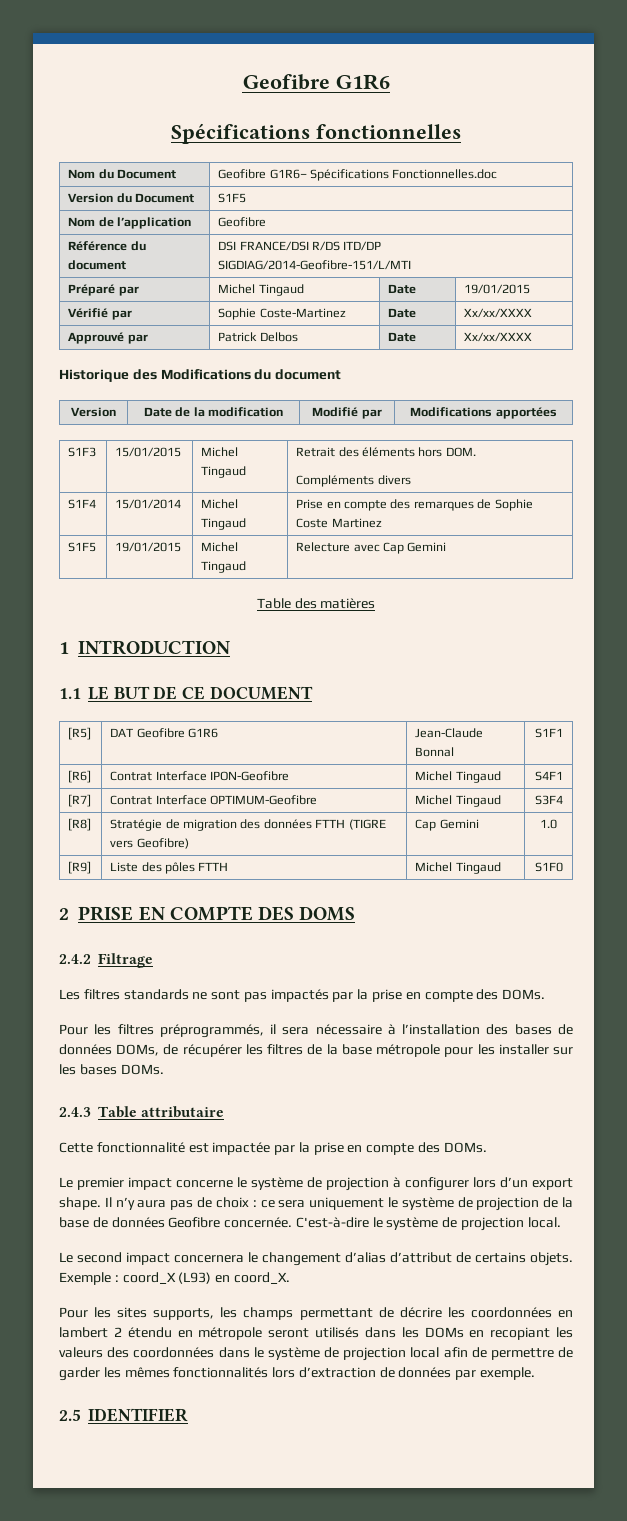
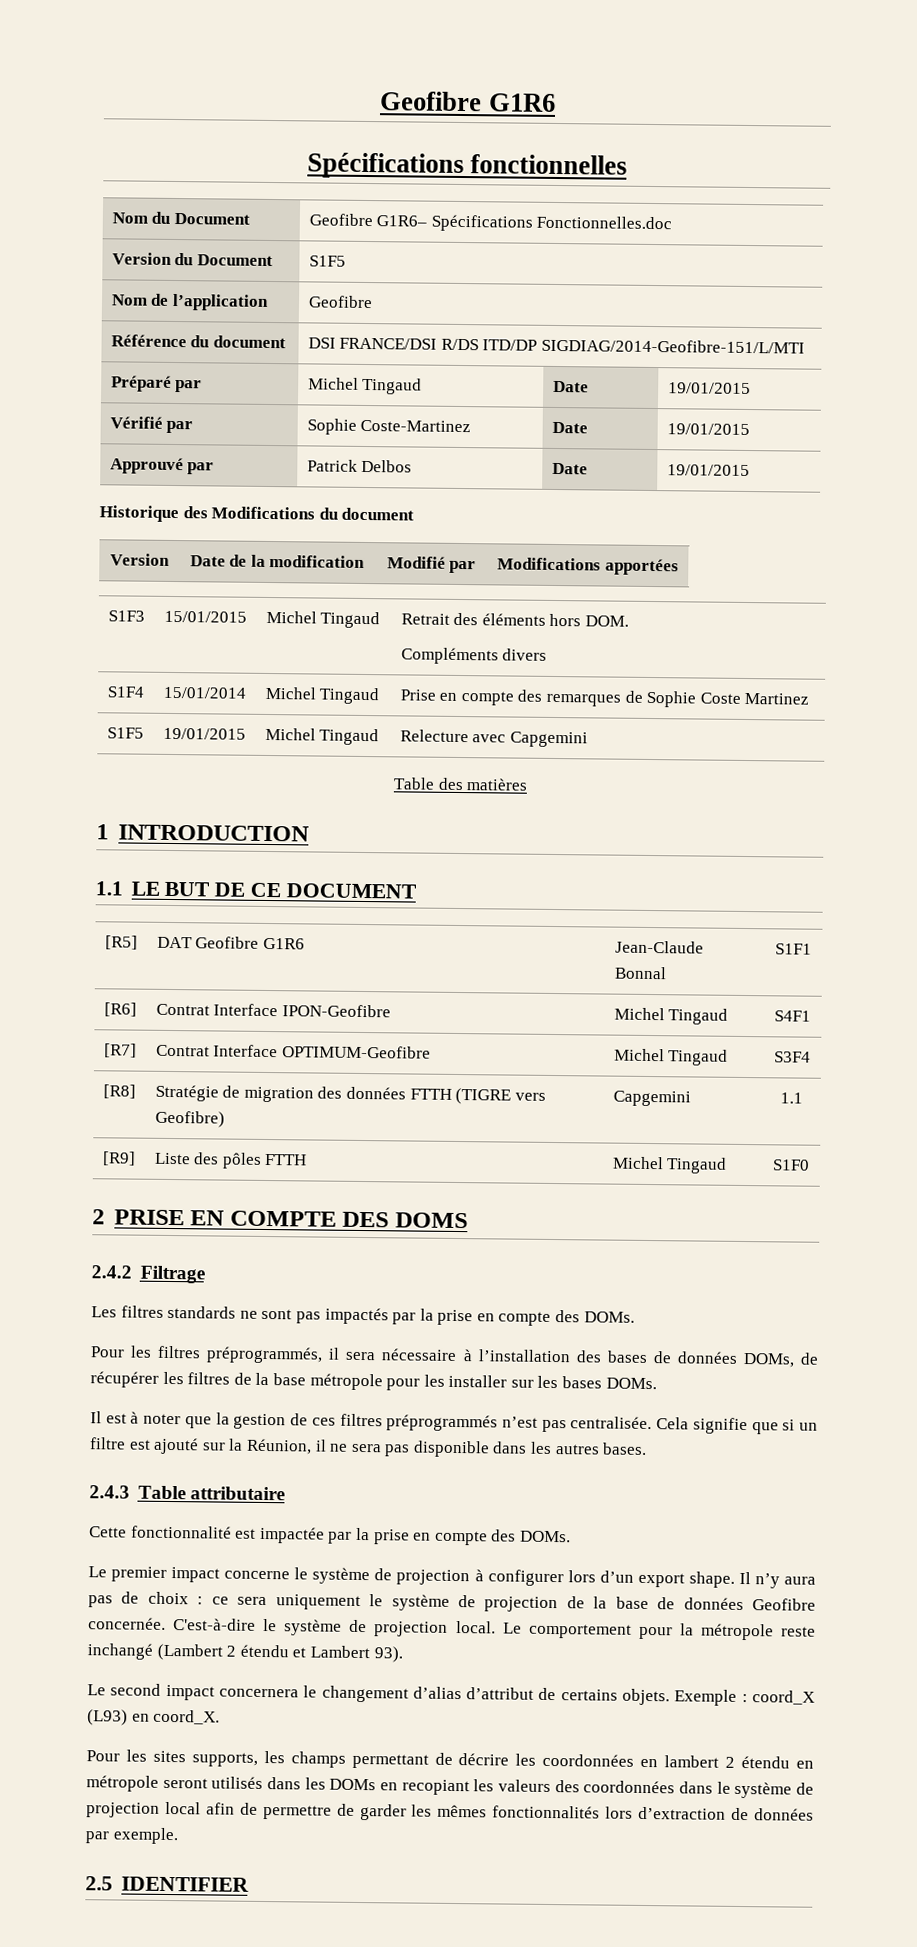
[464,308,533,318] Xx/xx/XXXX -> [666,423,750,436] 19/01/2015
[464,332,533,342] Xx/xx/XXXX -> [666,464,750,477] 19/01/2015
[383,542,447,554] Cap Gemini -> [509,731,588,748] Capgemini
[415,819,479,831] [540,819,557,829] Cap Gemini | 1.0 -> [612,1090,691,1107] [780,1092,803,1104] Capgemini | 1.1
(164, 1069) none -> [90,1411,818,1435] [89,1437,648,1458] // Il est à noter que la gestion de ces filtres préprogrammés n’est pas centralisée. Cela signifie que si un filtre est ajouté sur la Réunion, il ne sera pas disponible dans les autres bases.
(561, 1222) none -> [502,1622,816,1641] [87,1643,403,1663] Le comportement pour la métropole reste inchangé (Lambert 2 étendu et Lambert 93).

